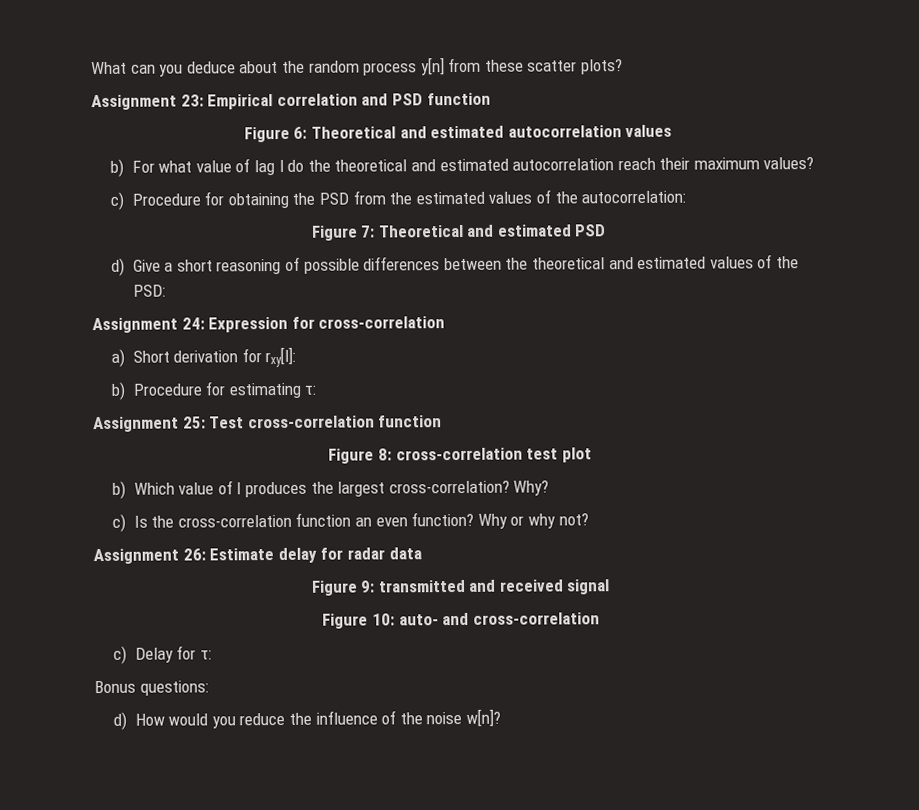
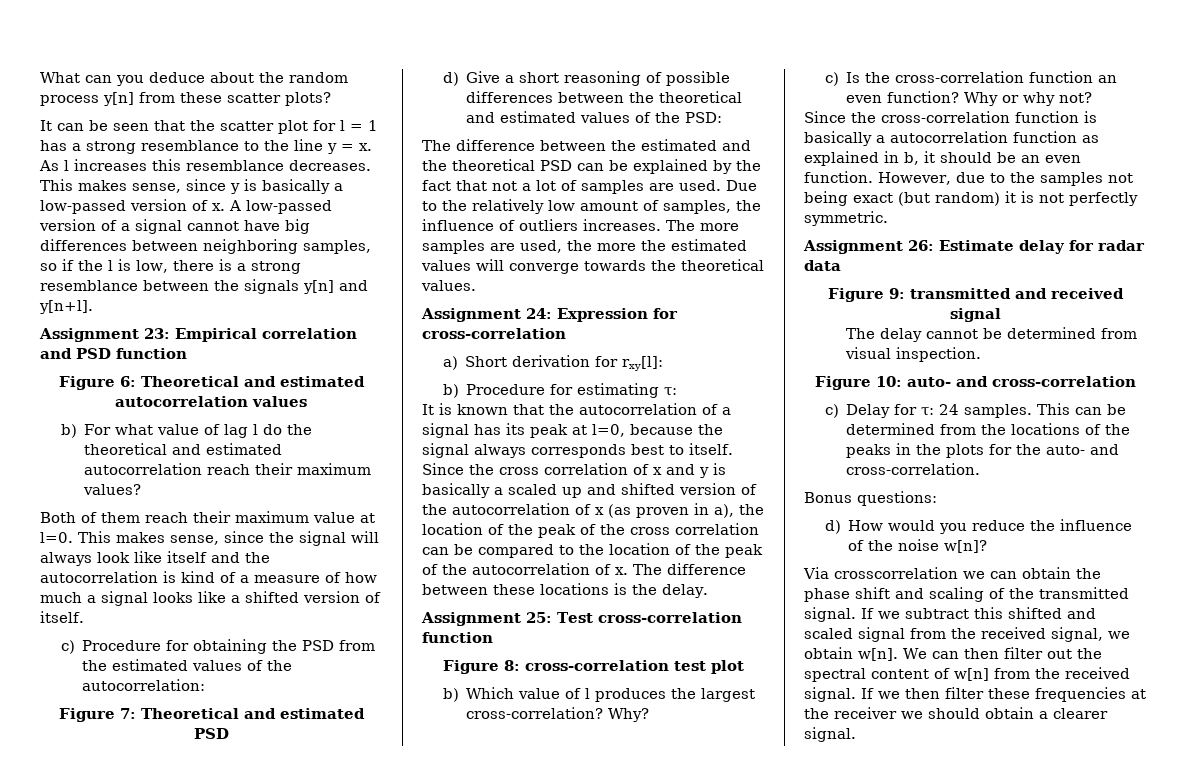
(624, 67) none -> [40,120,378,134] [40,139,372,154] [39,159,371,171] [40,179,343,194] [40,199,332,214] [39,219,310,234] [40,239,371,254] [40,259,301,274] [40,279,368,294] [39,300,93,314] // It can be seen that the scatter plot for l = 1 has a strong resemblance to the line y = x. As l increases this resemblance decreases. This makes sense, since y is basically a low-passed version of x. A low-passed version of a signal cannot have big differences between neighboring samples, so if the l is low, there is a strong resemblance between the signals y[n] and y[n+l].
(815, 163) none -> [40,511,375,523] [40,531,379,546] [40,551,270,566] [40,571,377,583] [40,591,381,606] [40,611,84,623] // Both of them reach their maximum value at l=0. This makes sense, since the signal will always look like itself and the autocorrelation is kind of a measure of how much a signal looks like a shifted version of itself.
(166, 290) none -> [422,139,751,151] [422,159,761,174] [422,180,757,194] [422,199,761,214] [422,219,739,231] [422,239,747,254] [421,259,764,274] [421,280,476,291] // The difference between the estimated and the theoretical PSD can be explained by the fact that not a lot of samples are used. Due to the relatively low amount of samples, the influence of outliers increases. The more samples are used, the more the estimated values will converge towards the theoretical values.
(317, 390) none -> [422,403,731,415] [422,423,723,438] [422,443,733,458] [422,463,726,478] [422,483,757,498] [422,503,764,518] [422,523,759,538] [422,543,763,558] [422,563,746,575] [422,583,708,598] // It is known that the autocorrelation of a signal has its peak at l=0, because the signal always corresponds best to itself. Since the cross correlation of x and y is basically a scaled up and shifted version of the autocorrelation of x (as proven in a), the location of the peak of the cross correlation can be compared to the location of the peak of the autocorrelation of x. The difference between these locations is the delay.
(589, 519) none -> [804,111,1097,123] [804,131,1099,146] [804,151,1081,166] [804,171,1133,186] [804,191,1138,206] [804,211,888,226] // Since the cross-correlation function is basically a autocorrelation function as explained in b, it should be an even function. However, due to the samples not being exact (but random) it is not perfectly symmetric.
(611, 587) none -> [845,327,1137,342] [844,347,981,362] // The delay cannot be determined from visual inspection.
(212, 655) none -> [939,403,1127,418] [846,423,1131,435] [846,443,1120,458] [846,463,981,475] 24 samples. This can be determined from the locations of the peaks in the plots for the auto- and cross-correlation.
(501, 717) none -> [803,567,1101,579] [804,587,1129,602] [804,607,1096,622] [804,627,1130,642] [804,647,1102,661] [804,667,1130,682] [804,687,1146,702] [804,707,1108,719] [804,727,856,742] // Via crosscorrelation we can obtain the phase shift and scaling of the transmitted signal. If we subtract this shifted and scaled signal from the received signal, we obtain w[n]. We can then filter out the spectral content of w[n] from the received signal. If we then filter these frequencies at the receiver we should obtain a clearer signal.

